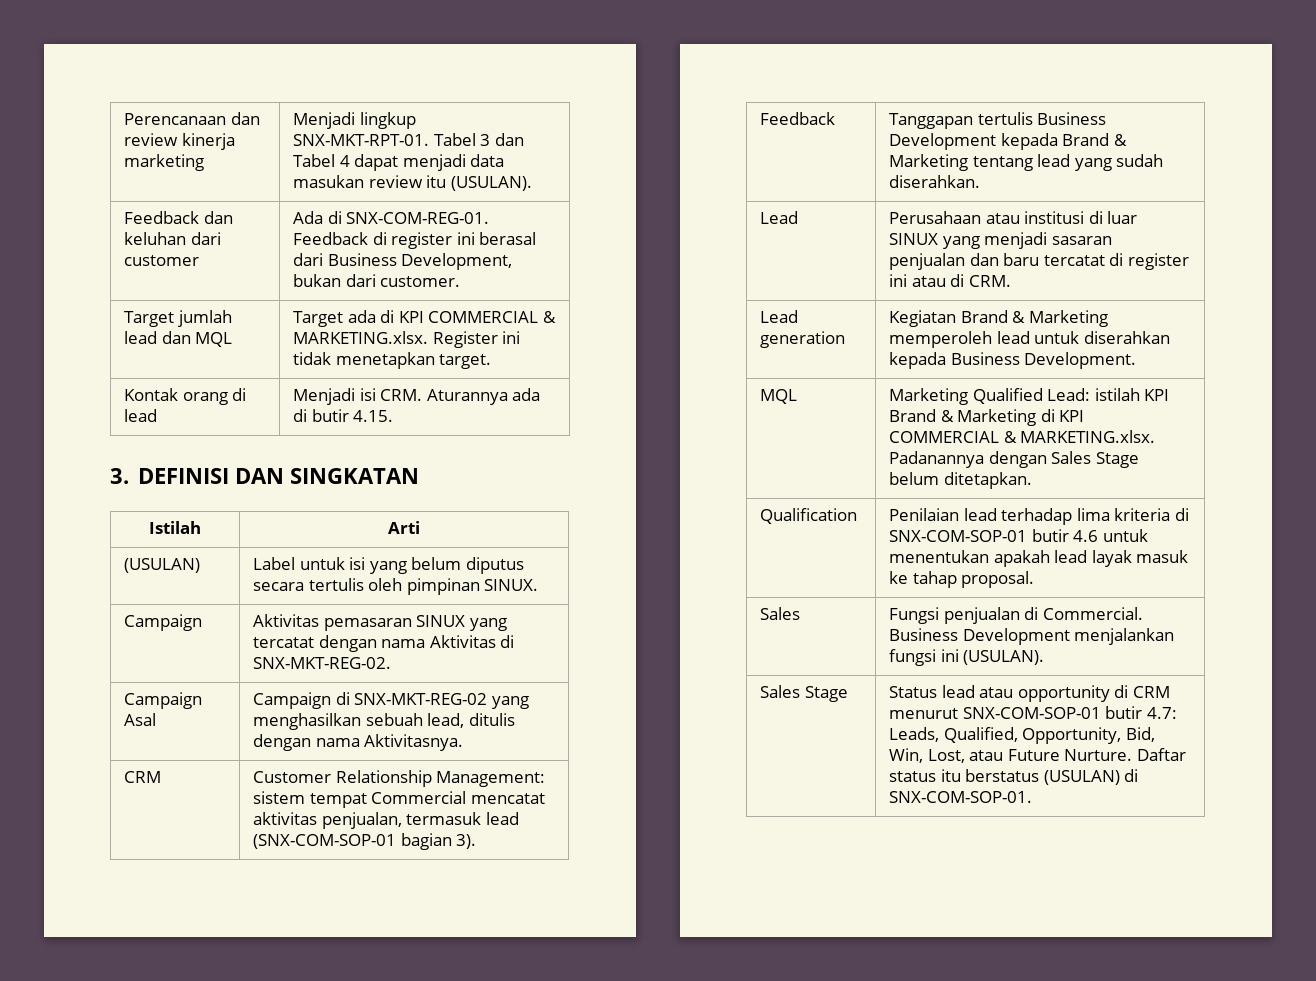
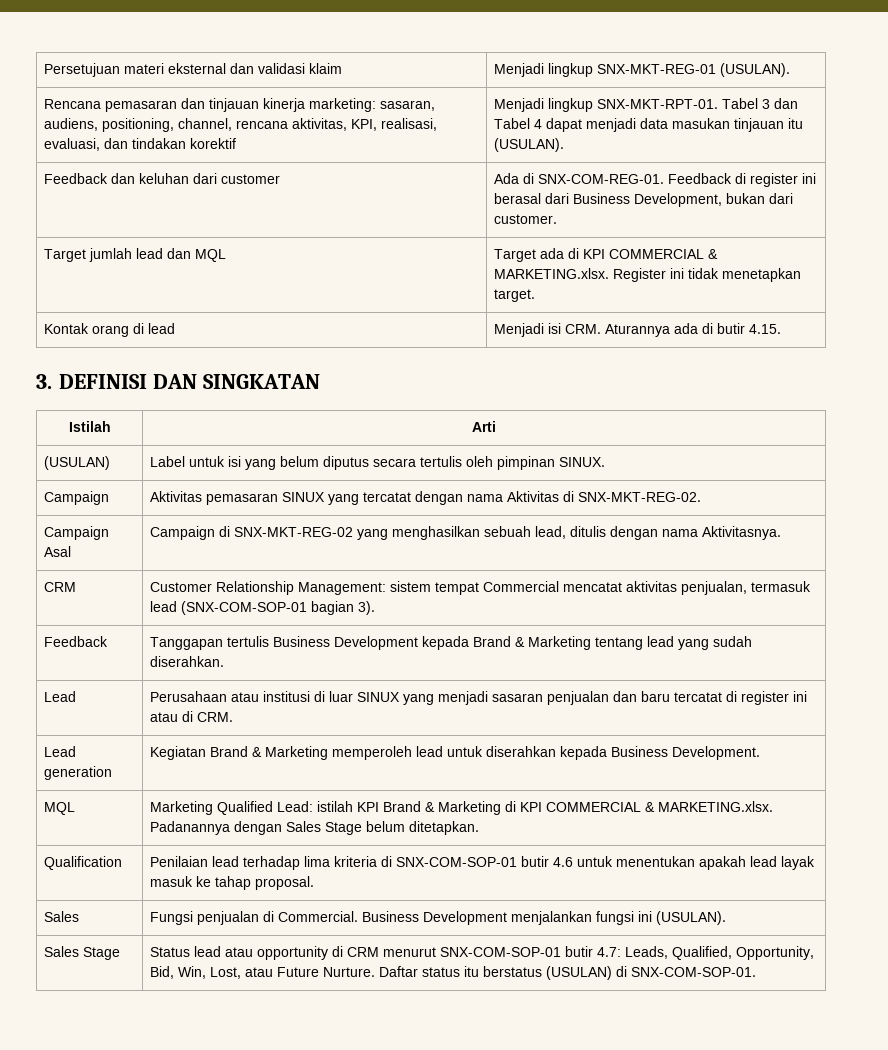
[124,112,260,125] [124,133,235,150] [124,154,205,171] Perencanaan dan review kinerja marketing -> [43,63,342,77] [493,63,790,77] [43,98,435,112] [43,118,437,132] [43,138,236,151] Persetujuan materi eksternal dan validasi klaim | Menjadi lingkup SNX-MKT-REG-01 (USULAN). // Rencana pemasaran dan tinjauan kinerja marketing: sasaran, audiens, positioning, channel, rencana aktivitas, KPI, realisasi, evaluasi, dan tindakan korektif
[368,175,423,188] review -> [733,118,784,132] tinjauan

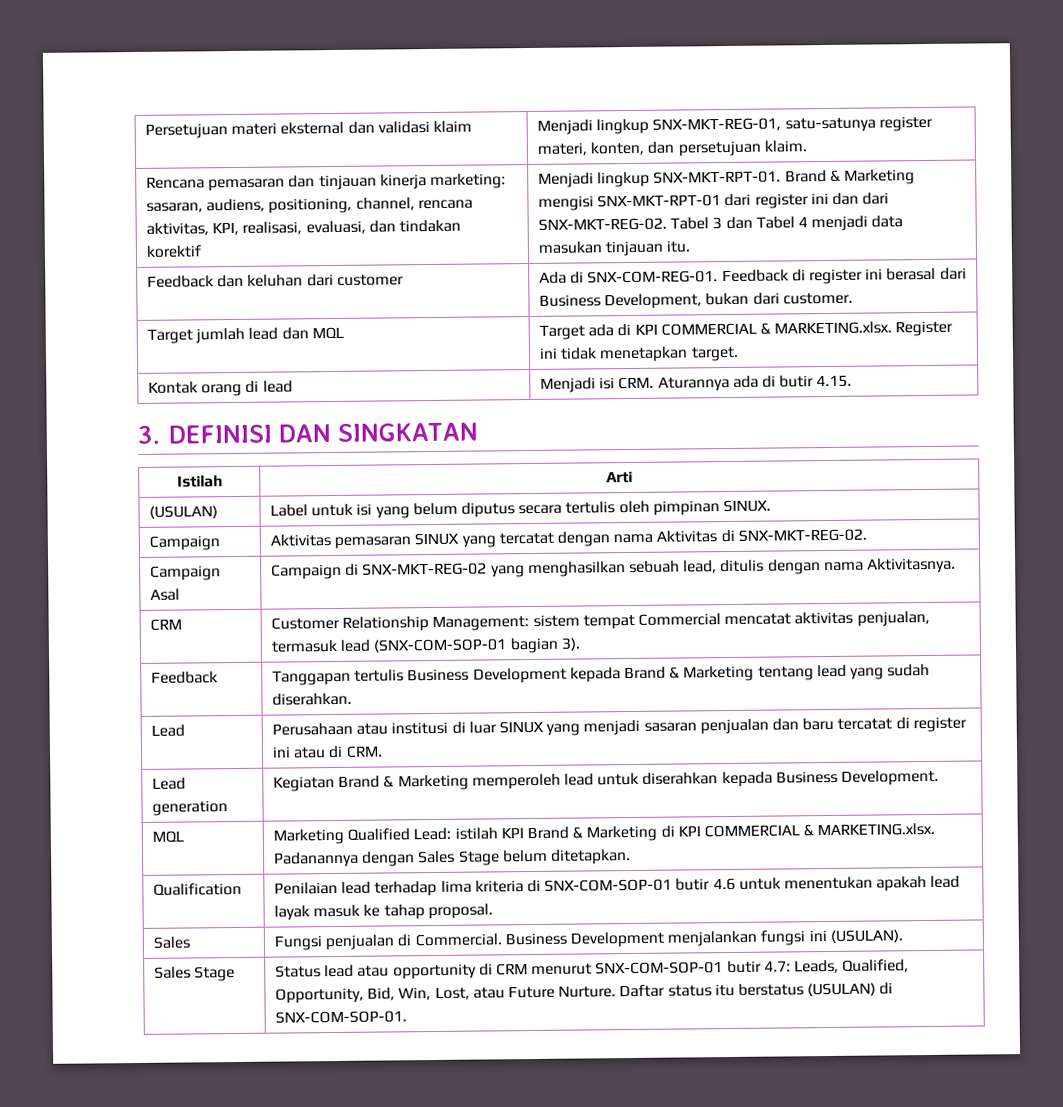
[596,63,790,77] SNX-MKT-REG-01 (USULAN). -> [652,115,933,133] [537,140,807,157] SNX-MKT-REG-01, satu-satunya register materi, konten, dan persetujuan klaim.
(718, 104) none -> [784,169,916,185] [538,192,890,211] [538,217,668,231] Brand & Marketing mengisi SNX-MKT-RPT-01 dari register ini dan dari SNX-MKT-REG-02.
[545,118,582,132] dapat -> (809, 222) none
[787,118,803,129] [493,138,564,152] itu (USULAN). -> [666,240,691,253] itu.

